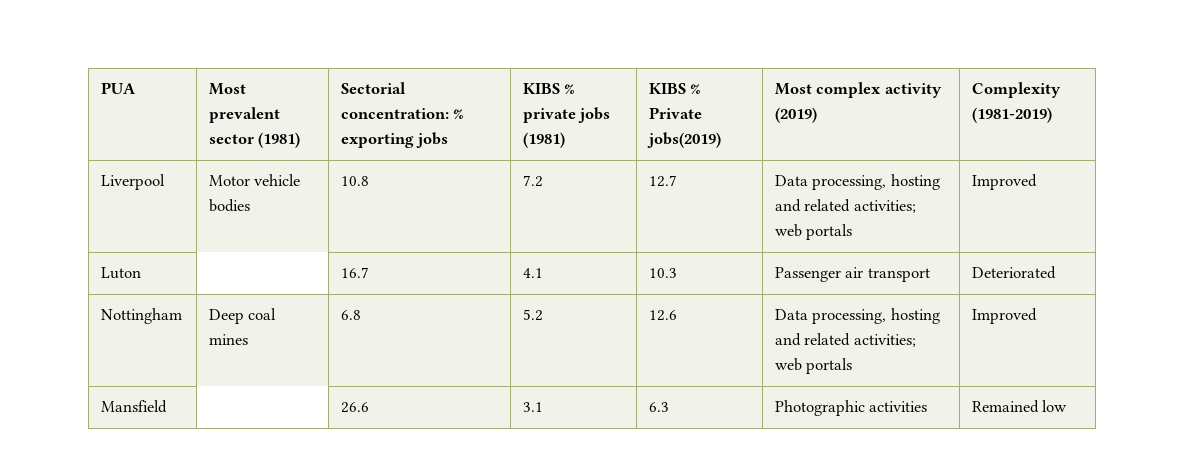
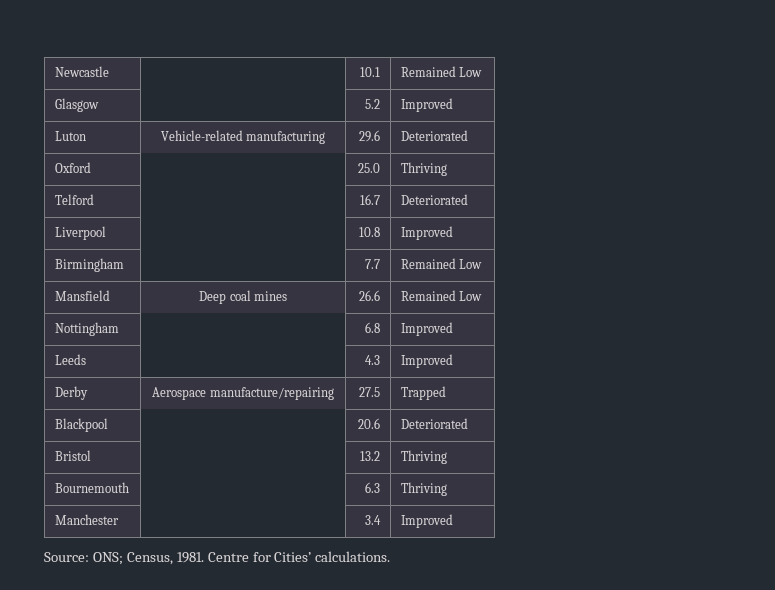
[101,82,137,94] [209,83,247,95] [209,107,281,123] [209,132,301,148] [341,82,407,94] [341,108,465,119] [341,132,449,148] [523,83,576,94] [523,107,611,123] [523,132,566,148] [649,83,702,94] [649,107,703,119] [647,132,722,148] [775,82,942,98] [775,107,818,123] [972,82,1062,98] [972,107,1053,123] [101,174,166,190] [209,174,301,186] [209,199,251,212] [341,176,370,186] [523,175,544,187] [649,175,678,187] [775,174,940,190] [775,199,916,213] [775,224,853,240] [972,174,1038,190] [101,267,142,279] [341,267,370,278] [523,268,544,278] [649,268,678,278] [775,267,930,282] [972,266,1057,279] [101,308,183,324] [209,308,277,324] [209,334,249,345] [341,310,362,320] [523,309,544,321] [649,310,678,321] [775,308,940,324] [775,333,916,347] [775,358,853,374] [972,308,1038,324] [101,400,168,413] [341,402,370,413] [523,402,544,412] [649,402,670,412] [775,400,928,416] [972,400,1068,413] PUA | Most prevalent sector (1981) | Sectorial concentration: % exporting jobs | KIBS % private jobs (1981) | KIBS % Private jobs(2019) | Most complex activity (2019) | Complexity (1981-2019) // Liverpool | Motor vehicle bodies | 10.8 | 7.2 | 12.7 | Data processing, hosting and related activities; web portals | Improved // Luton | | 16.7 | 4.1 | 10.3 | Passenger air transport | Deteriorated // Nottingham | Deep coal mines | 6.8 | 5.2 | 12.6 | Data processing, hosting and related activities; web portals | Improved // Mansfield | | 26.6 | 3.1 | 6.3 | Photographic activities | Remained low -> [54,66,109,77] [360,67,381,77] [400,66,483,77] [54,98,99,112] [365,99,381,109] [400,98,453,112] [54,131,86,141] [160,130,326,144] [359,130,381,142] [400,130,468,141] [54,162,91,173] [358,163,381,173] [400,162,447,176] [54,194,94,205] [360,194,381,205] [400,194,468,205] [54,226,106,240] [359,227,381,237] [400,226,453,240] [54,258,124,272] [365,259,381,269] [400,258,483,269] [54,290,110,301] [198,290,288,304] [359,290,381,301] [400,290,483,301] [54,322,119,336] [365,322,381,333] [400,322,453,336] [54,354,86,365] [365,355,381,365] [400,354,453,368] [54,386,88,400] [152,387,334,400] [359,387,381,397] [400,386,446,400] [54,418,108,432] [358,418,381,429] [400,418,468,429] [54,450,91,461] [360,451,381,461] [400,450,447,464] [54,482,129,493] [365,482,381,493] [400,482,447,496] [54,514,119,525] [365,515,382,525] [400,514,453,528] [44,551,391,565] Newcastle | | 10.1 | Remained Low // Glasgow | | 5.2 | Improved // Luton | Vehicle-related manufacturing | 29.6 | Deteriorated // Oxford | | 25.0 | Thriving // Telford | | 16.7 | Deteriorated // Liverpool | | 10.8 | Improved // Birmingham | | 7.7 | Remained Low // Mansfield | Deep coal mines | 26.6 | Remained Low // Nottingham | | 6.8 | Improved // Leeds | | 4.3 | Improved // Derby | Aerospace manufacture/repairing | 27.5 | Trapped // Blackpool | | 20.6 | Deteriorated // Bristol | | 13.2 | Thriving // Bournemouth | | 6.3 | Thriving // Manchester | | 3.4 | Improved // Source: ONS; Census, 1981. Centre for Cities’ calculations.

